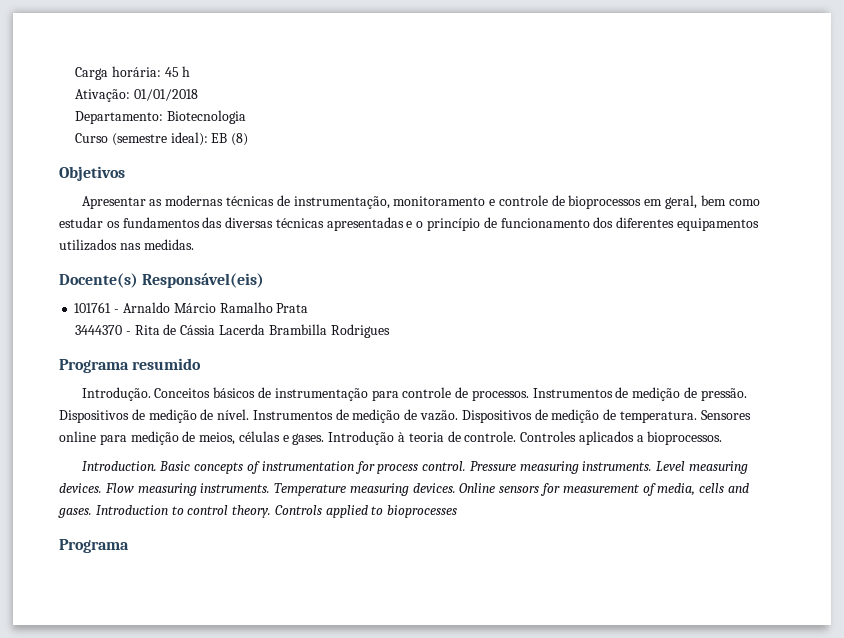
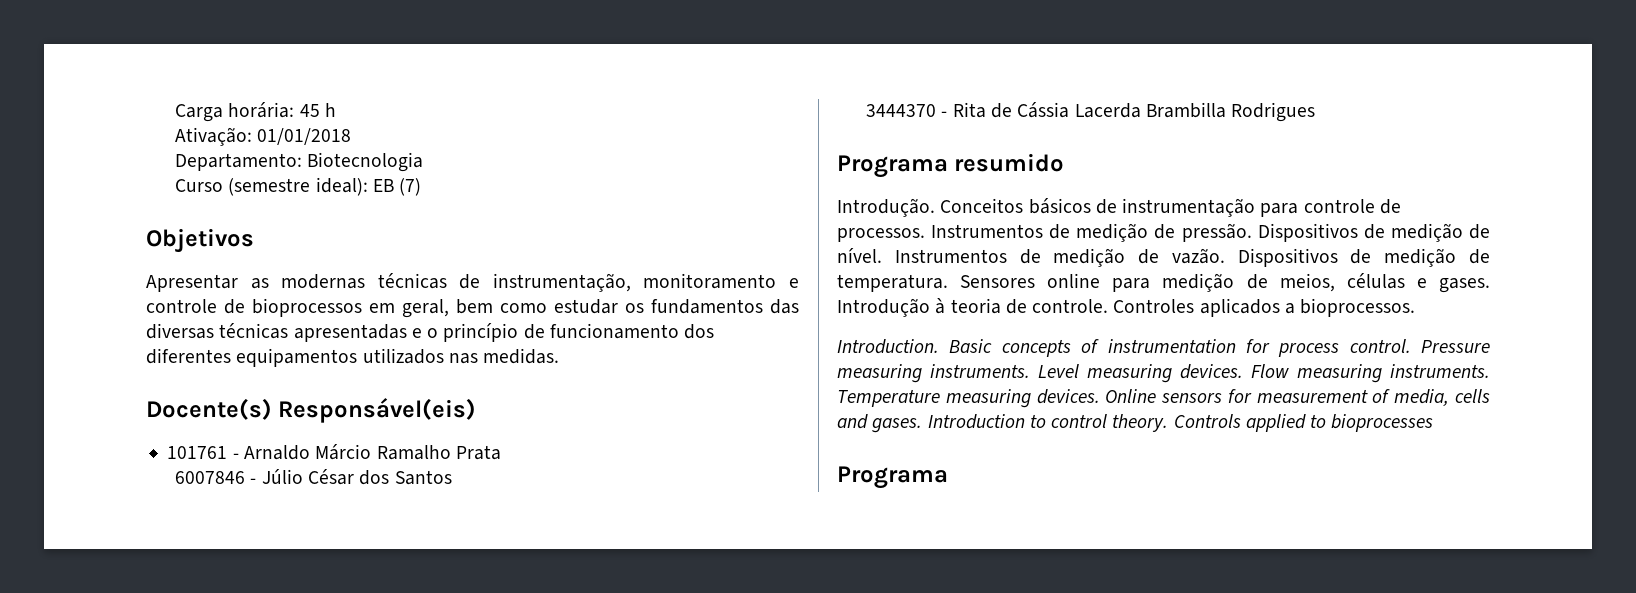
[231,133,249,146] (8) -> [399,178,422,196] (7)
(309, 308) none -> [175,469,452,485] // 6007846 - Júlio César dos Santos

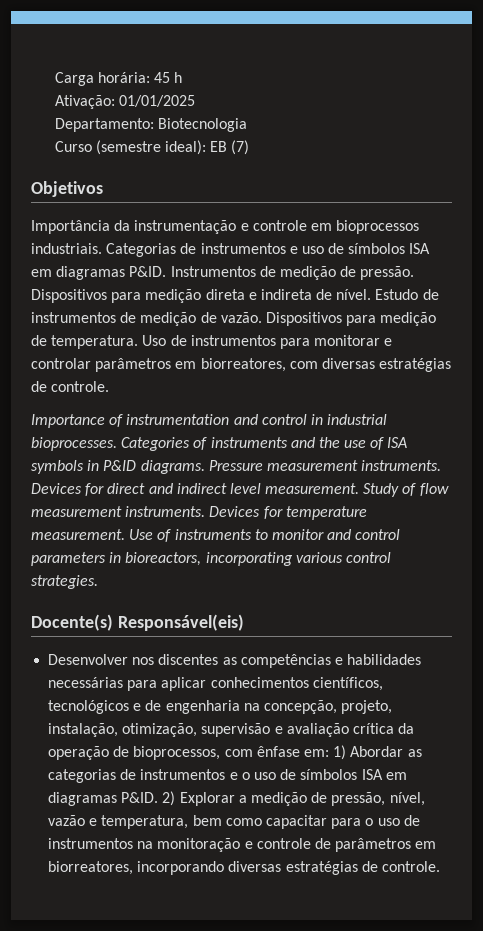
[257,128,352,145] 01/01/2018 -> [118,95,195,107] 01/01/2025
[146,273,799,292] [146,298,799,318] [146,323,715,342] [146,348,560,367] [146,398,477,423] [167,444,501,460] [175,469,452,485] [866,102,1316,122] [837,153,1065,178] [837,198,1401,217] [837,228,925,242] Apresentar as modernas técnicas de instrumentação, monitoramento e controle de bioprocessos em geral, bem como estudar os fundamentos das diversas técnicas apresentadas e o princípio de funcionamento dos diferentes equipamentos utilizados nas medidas. // Docente(s) Responsável(eis) // 101761 - Arnaldo Márcio Ramalho Prata // 6007846 - Júlio César dos Santos // 3444370 - Rita de Cássia Lacerda Brambilla Rodrigues // Programa resumido // Introdução. Conceitos básicos de instrumentação para controle de processos. -> [31,220,420,234] [31,243,431,257] [31,266,167,280] Importância da instrumentação e controle em bioprocessos industriais. Categorias de instrumentos e uso de símbolos ISA em diagramas P&ID.
[1363,223,1490,242] [837,248,1007,263] de medição de nível. Instrumentos -> [111,289,439,303] [31,312,116,323] para medição direta e indireta de nível. Estudo de instrumentos
[1350,249,1372,264] de -> [346,315,377,326] para
[960,273,1490,293] [837,298,1416,317] [837,339,1490,357] [837,364,1490,383] [837,389,1490,408] [837,414,1434,433] [837,466,948,489] Sensores online para medição de meios, células e gases. Introdução à teoria de controle. Controles aplicados a bioprocessos. // Introduction. Basic concepts of instrumentation for process control. Pressure measuring instruments. Level measuring devices. Flow measuring instruments. Temperature measuring devices. Online sensors for measurement of media, cells and gases. Introduction to control theory. Controls applied to bioprocesses // Programa -> [142,335,393,349] [31,358,452,372] [31,381,110,392] [31,414,388,428] [31,437,408,451] [31,460,442,474] [31,483,449,497] [31,506,367,520] [31,529,401,542] [31,552,391,566] [31,575,98,589] [31,614,244,631] [48,654,422,668] [48,677,383,691] [48,700,393,714] [48,723,415,737] [48,745,422,760] [48,769,407,783] [48,791,425,806] [48,815,420,829] [48,838,437,852] [48,861,440,875] Uso de instrumentos para monitorar e controlar parâmetros em biorreatores, com diversas estratégias de controle. // Importance of instrumentation and control in industrial bioprocesses. Categories of instruments and the use of ISA symbols in P&ID diagrams. Pressure measurement instruments. Devices for direct and indirect level measurement. Study of flow measurement instruments. Devices for temperature measurement. Use of instruments to monitor and control parameters in bioreactors, incorporating various control strategies. // Docente(s) Responsável(eis) // Desenvolver nos discentes as competências e habilidades necessárias para aplicar conhecimentos científicos, tecnológicos e de engenharia na concepção, projeto, instalação, otimização, supervisão e avaliação crítica da operação de bioprocessos, com ênfase em: 1) Abordar as categorias de instrumentos e o uso de símbolos ISA em diagramas P&ID. 2) Explorar a medição de pressão, nível, vazão e temperatura, bem como capacitar para o uso de instrumentos na monitoração e controle de parâmetros em biorreatores, incorporando diversas estratégias de controle.

